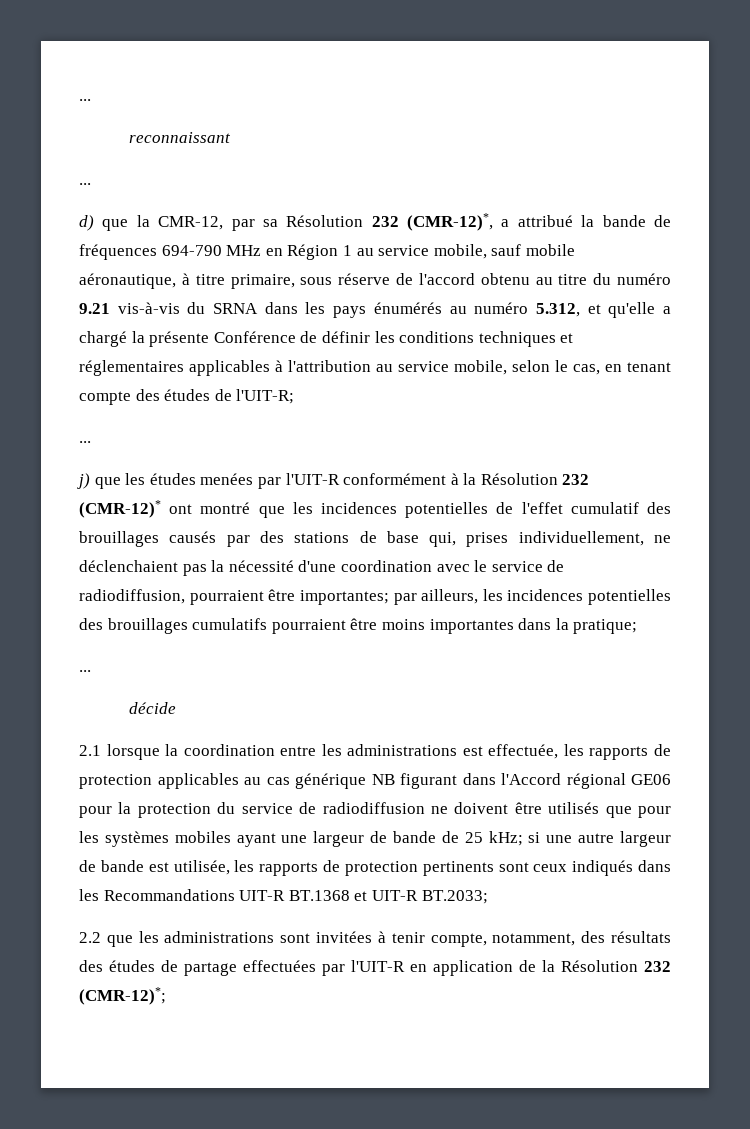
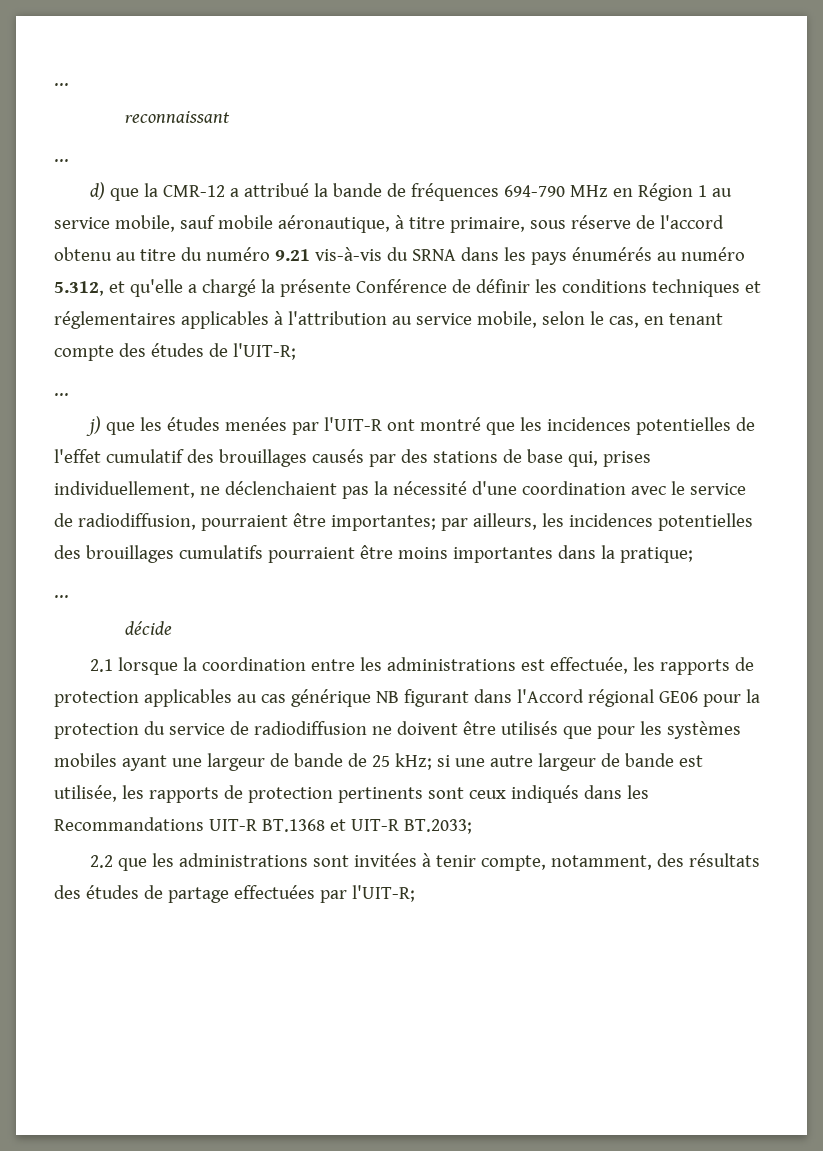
[158,213,494,231] CMR-12, par sa Résolution 232 (CMR-12)*, -> [163,185,226,197] CMR-12
[343,473,590,485] [79,500,161,518] conformément à la Résolution 232 (CMR-12)* -> (383, 424) none
[351,960,671,976] [79,987,166,1005] l'UIT-R en application de la Résolution 232 (CMR-12)*; -> [351,885,415,902] l'UIT-R;

